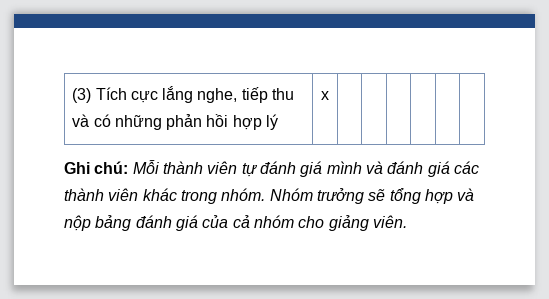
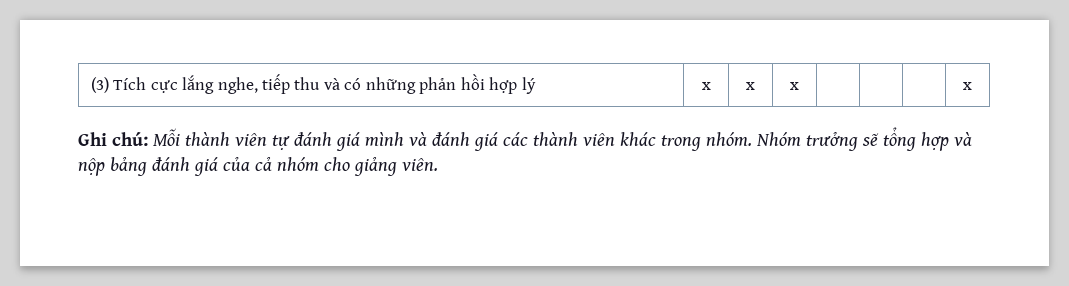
(329, 95) | | | | | -> [746,82,755,90] [790,82,799,90] [963,82,972,90] x | x | | | | x

